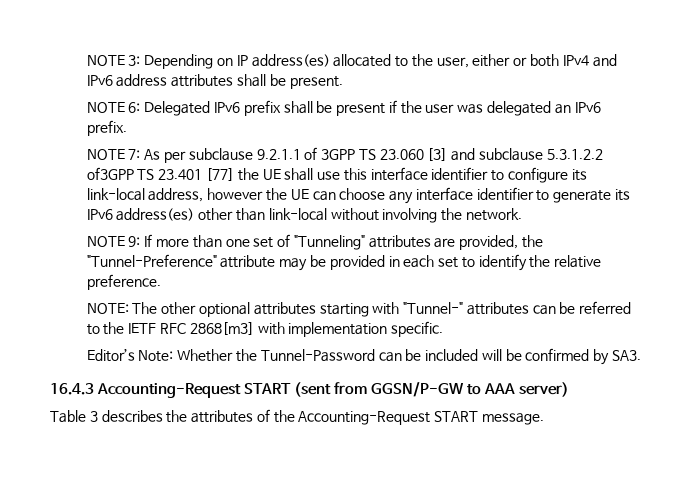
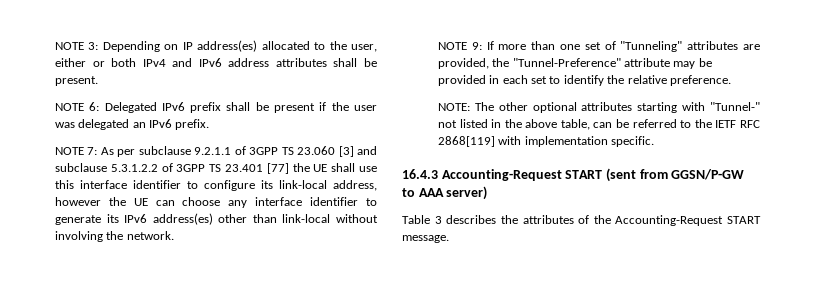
[86,167,134,180] of3GPP -> [161,163,206,172] of 3GPP
[466,302,529,315] attributes -> [437,119,590,130] not listed in the above table,
[189,322,254,335] 2868[m3] -> [437,136,495,147] 2868[119]
[86,348,642,365] // Editor’s Note: Whether the Tunnel-Password can be included will be confirmed by SA3. -> (655, 141) none

